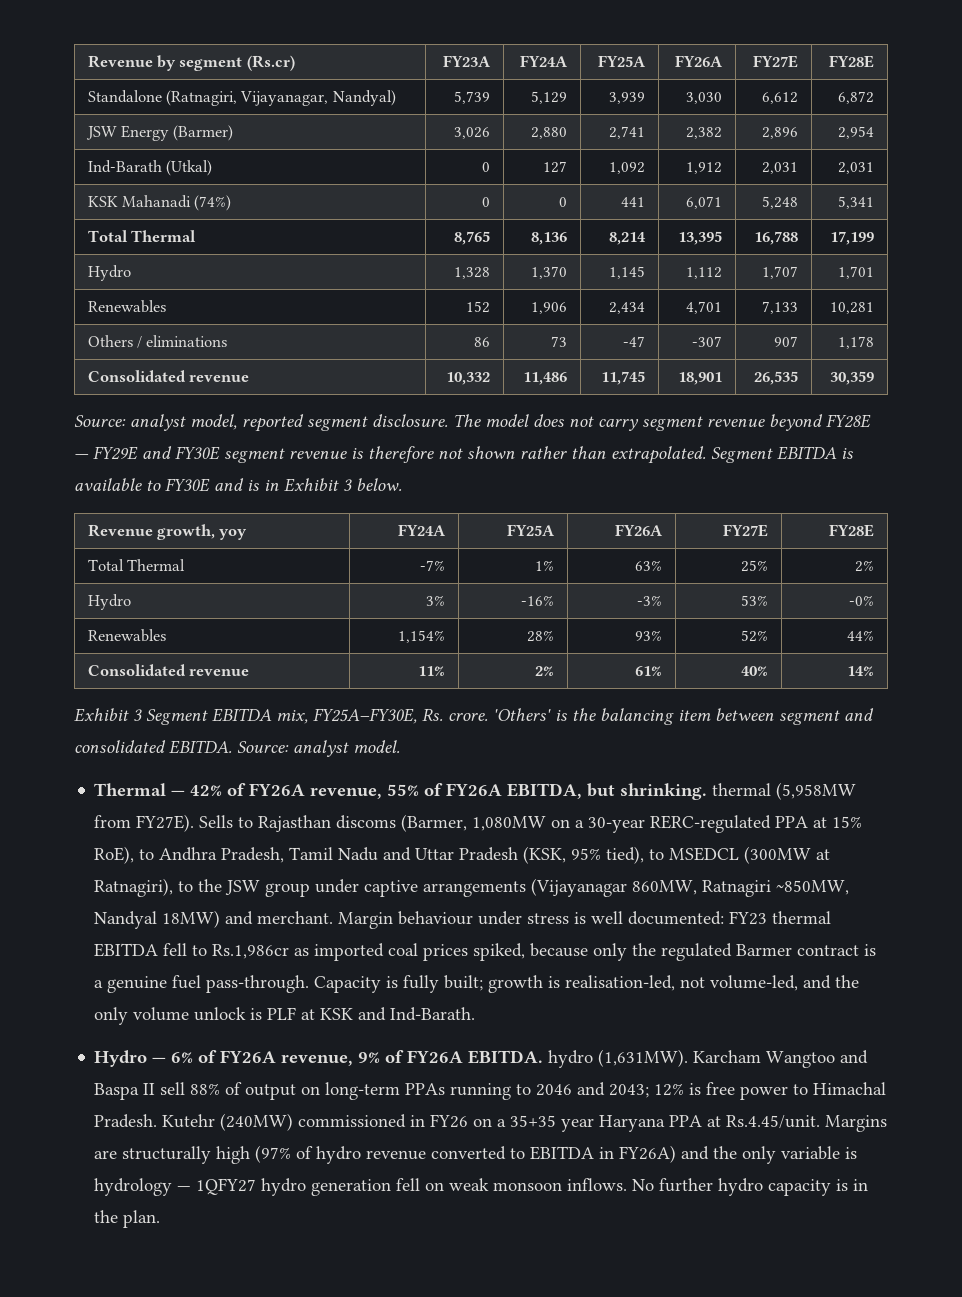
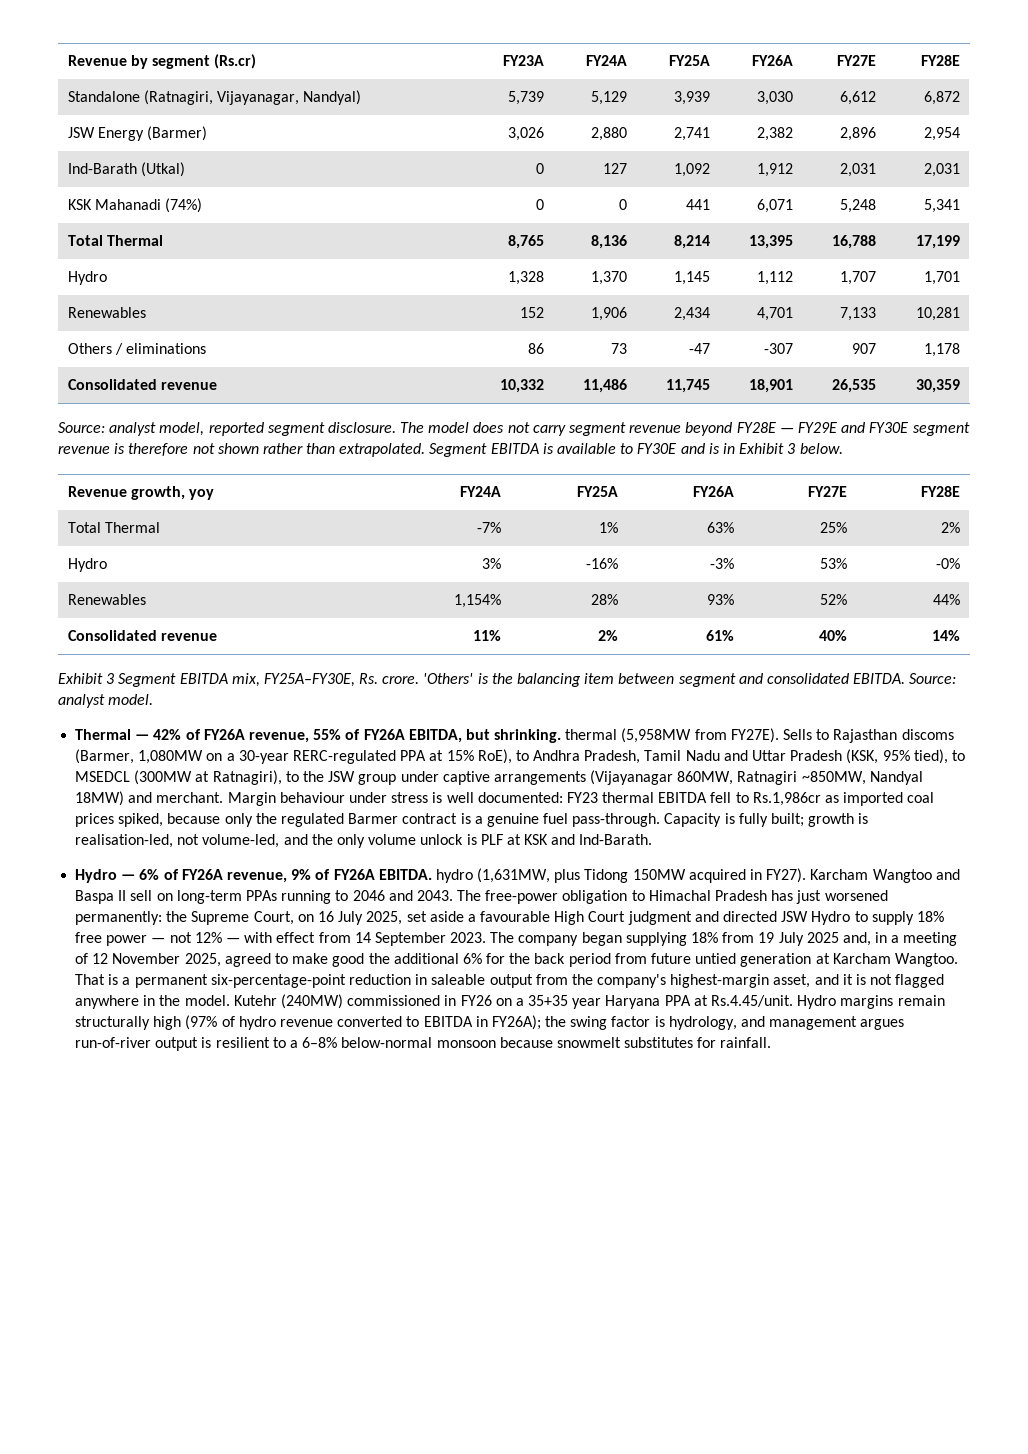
[598,1049,689,1067] (1,631MW). -> [477,868,807,883] (1,631MW, plus Tidong 150MW acquired in FY27).
[190,1082,297,1100] 88% of output -> (153, 895) none
[609,1082,887,1100] [94,1114,158,1128] 2043; 12% is free power to Himachal Pradesh. -> [416,890,888,904] [75,911,944,925] [75,932,958,946] [75,953,958,967] [75,974,945,988] [75,995,230,1009] 2043. The free-power obligation to Himachal Pradesh has just worsened permanently: the Supreme Court, on 16 July 2025, set aside a favourable High Court judgment and directed JSW Hydro to supply 18% free power — not 12% — with effect from 14 September 2023. The company began supplying 18% from 19 July 2025 and, in a meeting of 12 November 2025, agreed to make good the additional 6% for the back period from future untied generation at Karcham Wangtoo. That is a permanent six-percentage-point reduction in saleable output from the company's highest-margin asset, and it is not flagged anywhere in the model.
[825,1115,888,1132] [94,1150,118,1159] Margins are -> [797,995,945,1009] Hydro margins remain
[619,1145,858,1164] [94,1178,869,1196] [94,1210,161,1228] FY26A) and the only variable is hydrology — 1QFY27 hydro generation fell on weak monsoon inflows. No further hydro capacity is in the plan. -> [491,1015,905,1030] [75,1037,772,1051] FY26A); the swing factor is hydrology, and management argues run-of-river output is resilient to a 6–8% below-normal monsoon because snowmelt substitutes for rainfall.

